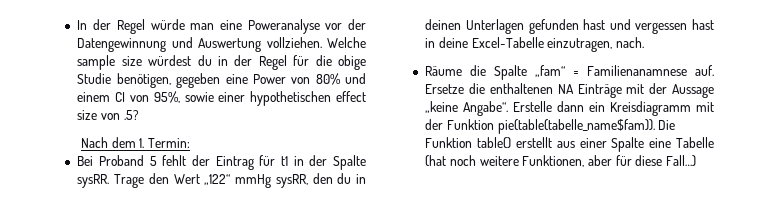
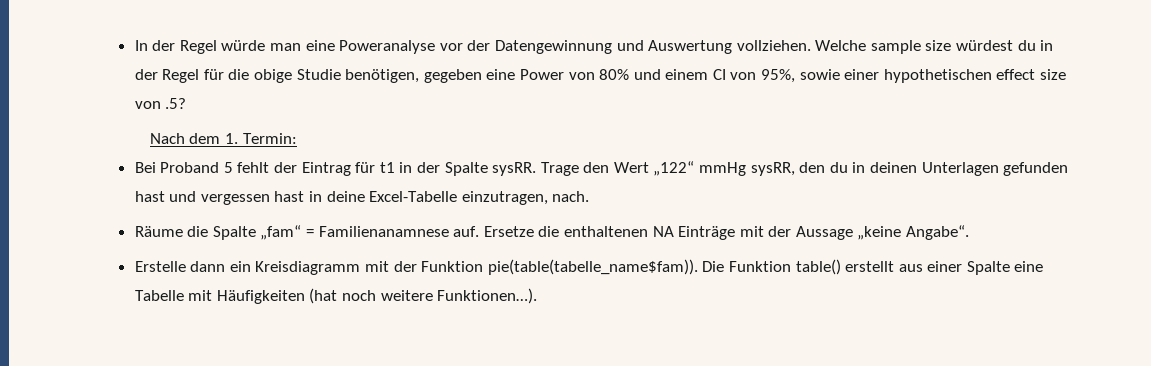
(509, 108) none -> (970, 232) //
(715, 142) none -> [188,290,305,304] mit Häufigkeiten
[522,155,696,167] Funktionen, aber für diese Fall…) -> [437,288,538,304] Funktionen…).

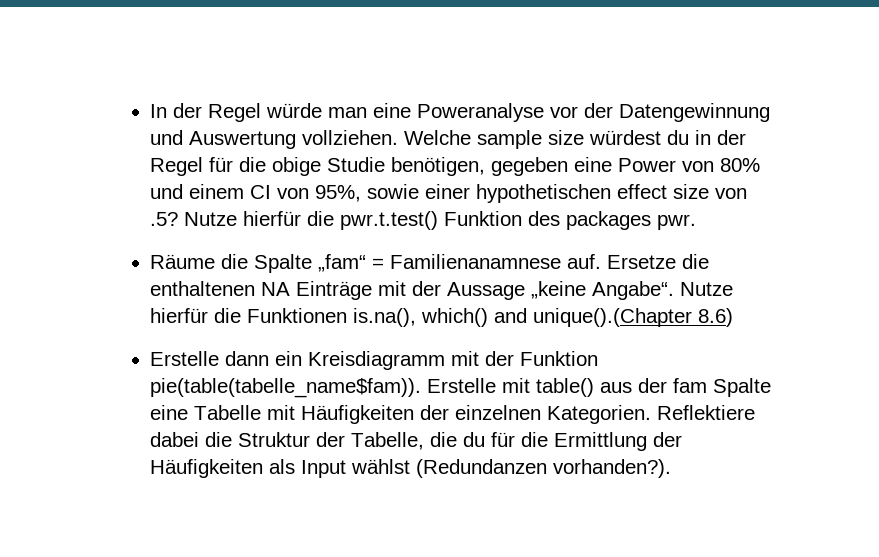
[149,133,297,144] [134,161,1069,176] [134,191,590,205] // Nach dem 1. Termin: // Bei Proband 5 fehlt der Eintrag für t1 in der Spalte sysRR. Trage den Wert „122“ mmHg sysRR, den du in deinen Unterlagen gefunden hast und vergessen hast in deine Excel-Tabelle einzutragen, nach. -> [183,211,696,230] Nutze hierfür die pwr.t.test() Funktion des packages pwr.
(970, 232) none -> [679,282,733,296] [149,308,733,327] Nutze hierfür die Funktionen is.na(), which() and unique().(Chapter 8.6)
[702,259,963,275] Die Funktion table() erstellt aus einer -> [426,378,707,397] Erstelle mit table() aus der fam
[309,288,538,304] (hat noch weitere Funktionen…). -> [419,405,755,424] [149,432,682,451] [149,459,671,478] der einzelnen Kategorien. Reflektiere dabei die Struktur der Tabelle, die du für die Ermittlung der Häufigkeiten als Input wählst (Redundanzen vorhanden?).

